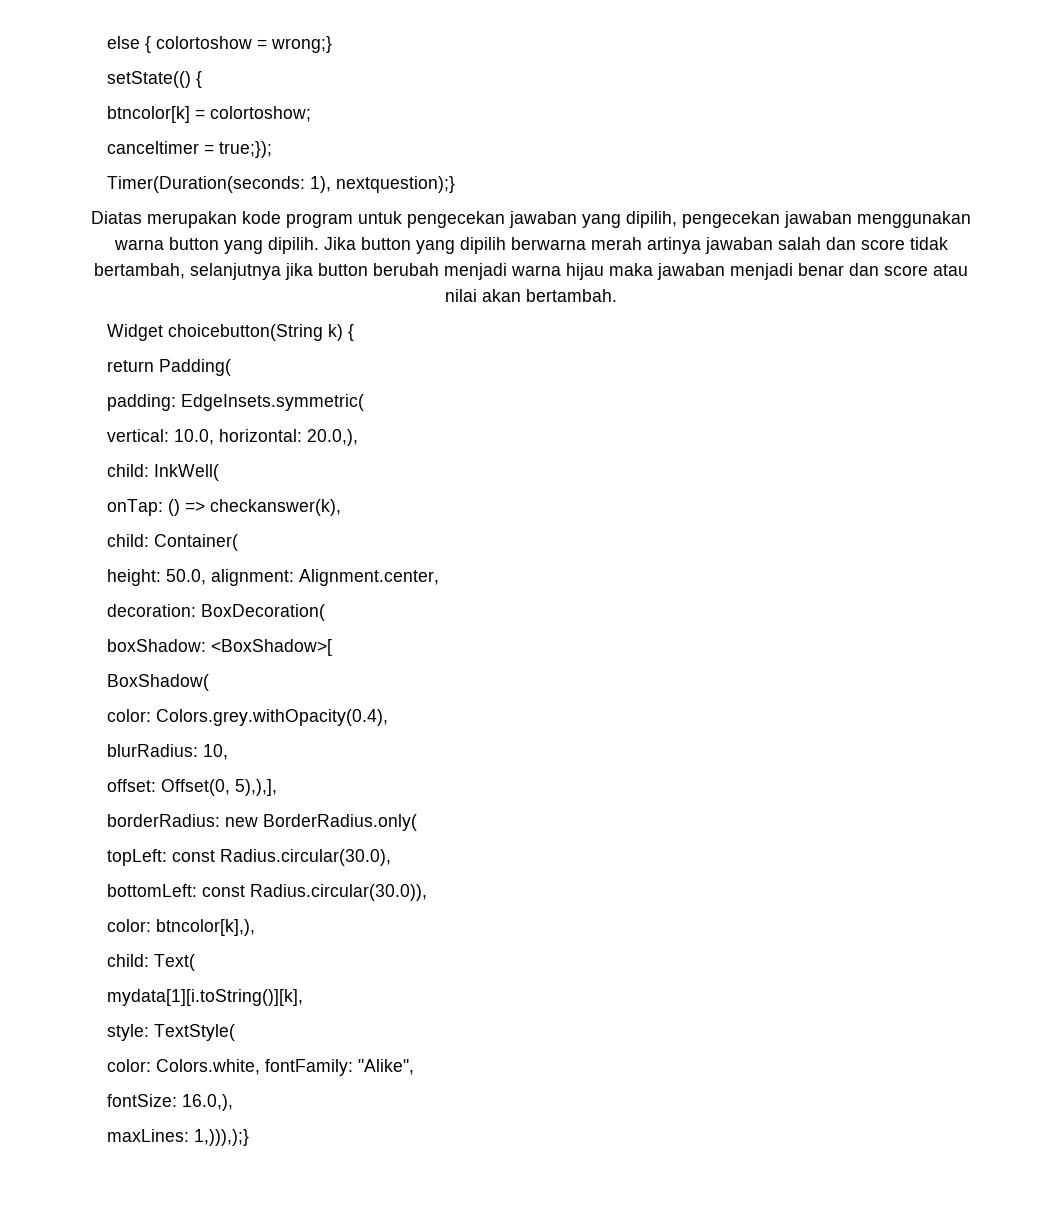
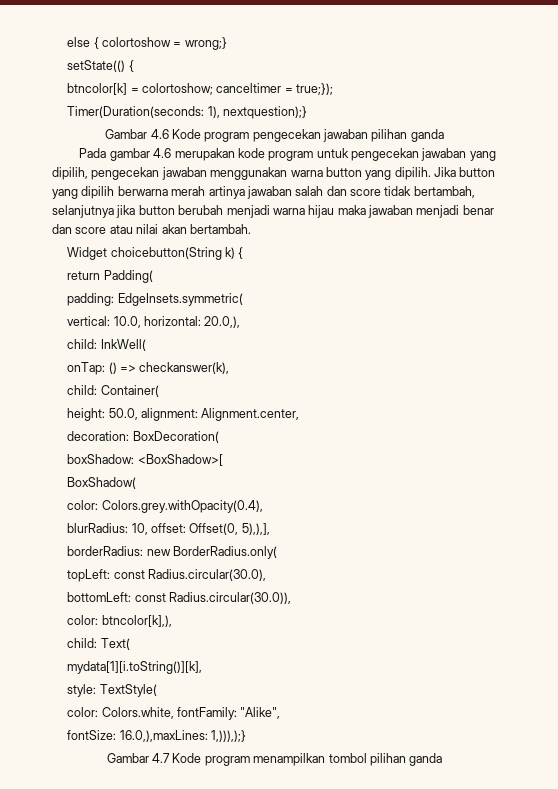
(311, 114) // -> (214, 89) none
[91,211,142,224] Diatas -> [105,129,444,142] [79,148,172,161] Gambar 4.6 Kode program pengecekan jawaban pilihan ganda // Pada gambar 4.6
(228, 752) // -> (148, 529) none
[181,1094,233,1111] [106,1129,249,1146] 16.0,), // maxLines: 1,))),);} -> [119,730,247,742] [106,753,443,766] 16.0,),maxLines: 1,))),);} // Gambar 4.7 Kode program menampilkan tombol pilihan ganda

